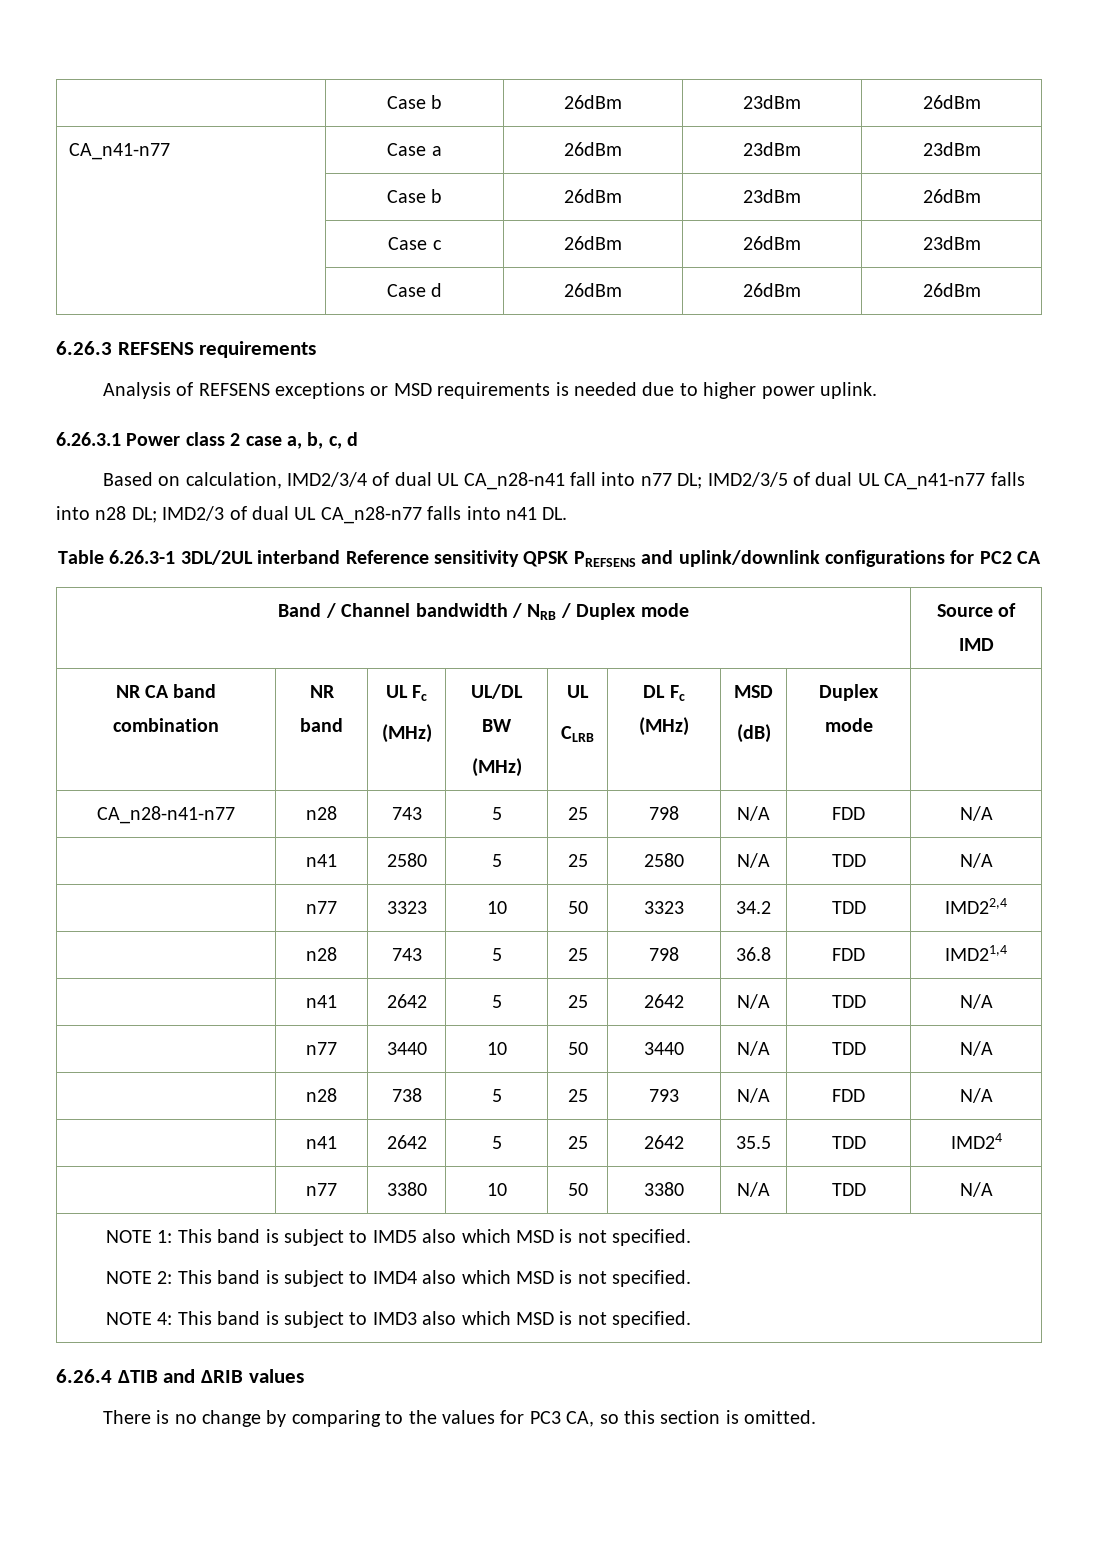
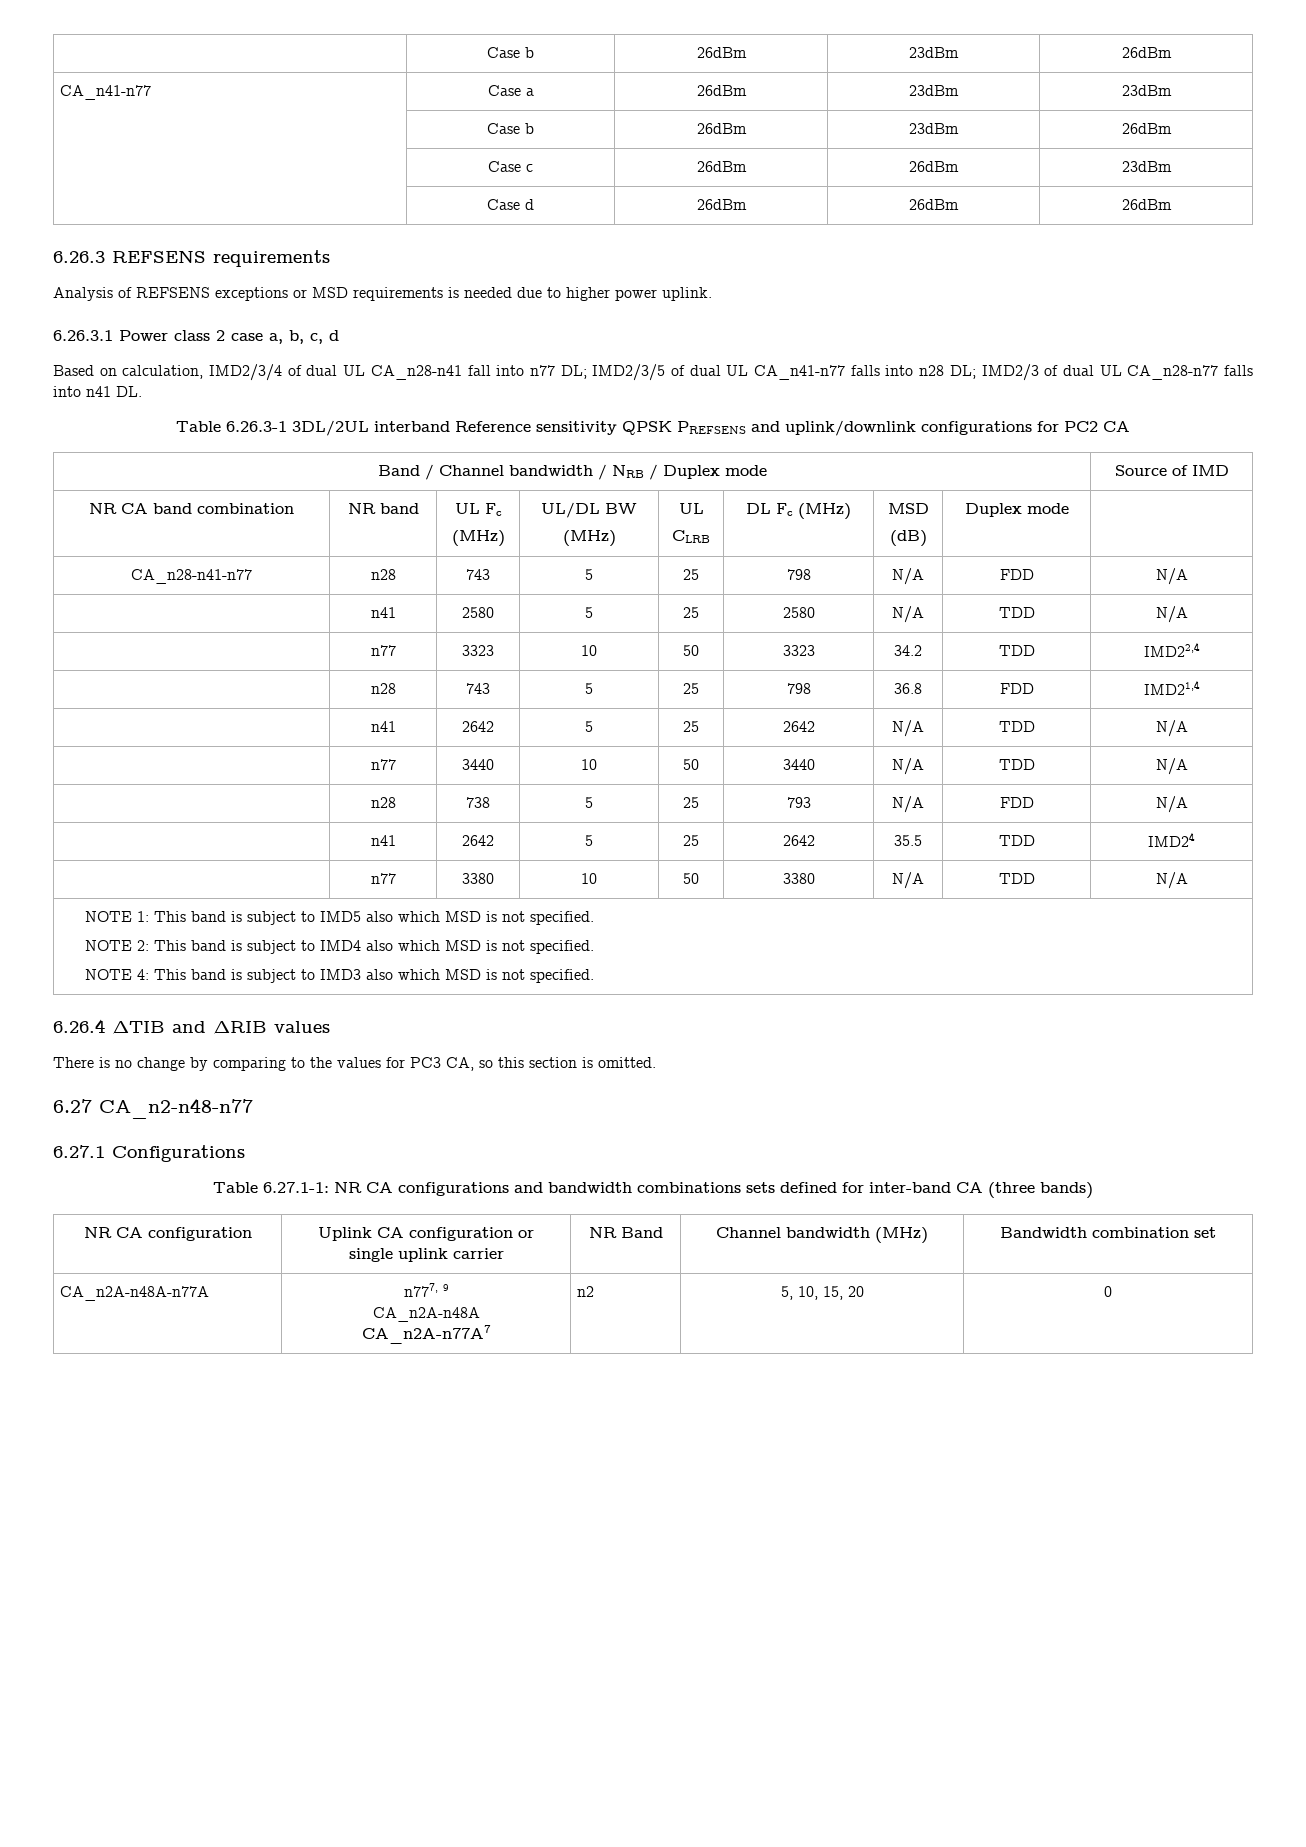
(817, 1417) none -> [53,1098,253,1119] [53,1145,245,1162] [213,1182,1093,1199] [83,1227,252,1241] [318,1227,534,1241] [348,1248,504,1262] [588,1227,663,1238] [716,1227,928,1244] [1000,1227,1216,1238] [59,1286,209,1301] [403,1283,449,1297] [372,1307,480,1322] [362,1325,491,1344] [576,1286,594,1297] [780,1286,864,1300] [1104,1286,1112,1297] // 6.27 CA_n2-n48-n77 // 6.27.1 Configurations // Table 6.27.1-1: NR CA configurations and bandwidth combinations sets defined for inter-band CA (three bands) // NR CA configuration | Uplink CA configuration or // single uplink carrier | NR Band | Channel bandwidth (MHz) | Bandwidth combination set // CA_n2A-n48A-n77A | n777, 9 // CA_n2A-n48A // CA_n2A-n77A7 | n2 | 5, 10, 15, 20 | 0

